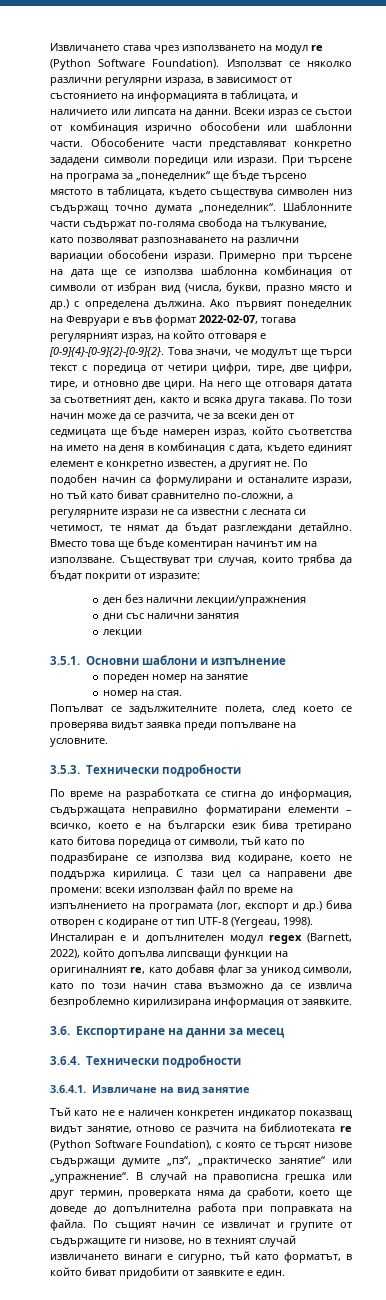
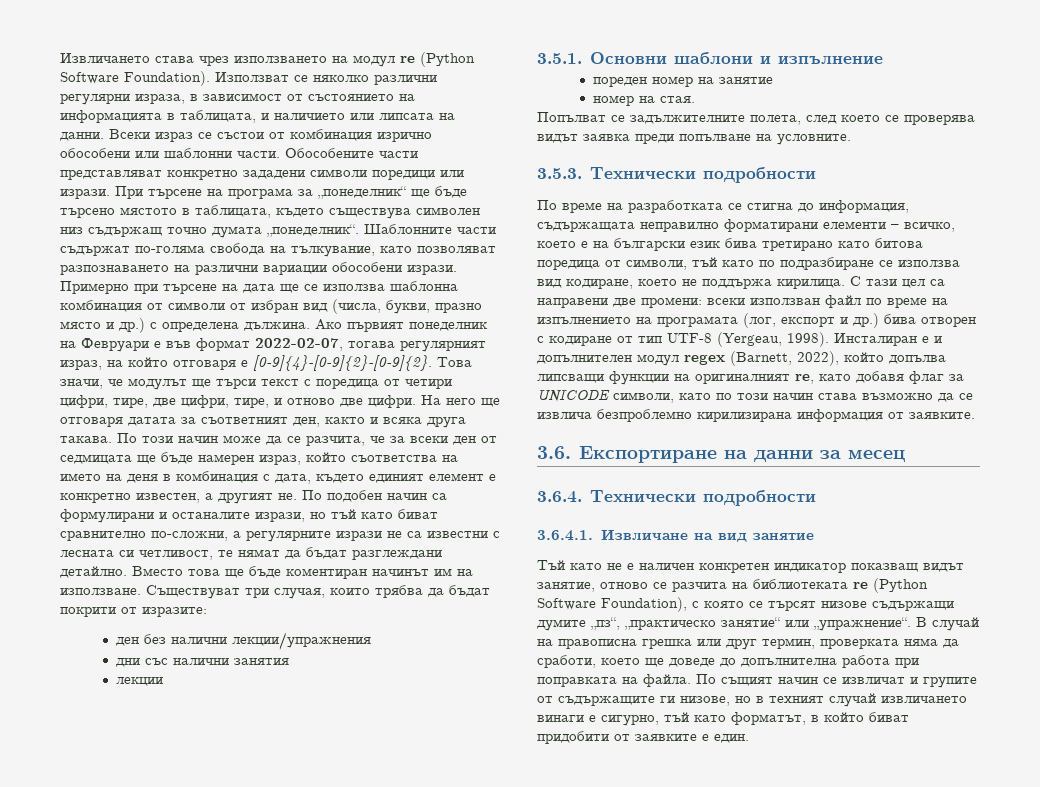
[92,381,196,390] отновно две цири. -> [287,395,416,408] отново две цифри.
[50,525,103,532] четимост, -> [139,550,213,560] четливост,
[260,967,301,976] уникод -> [537,390,610,402] UNICODE

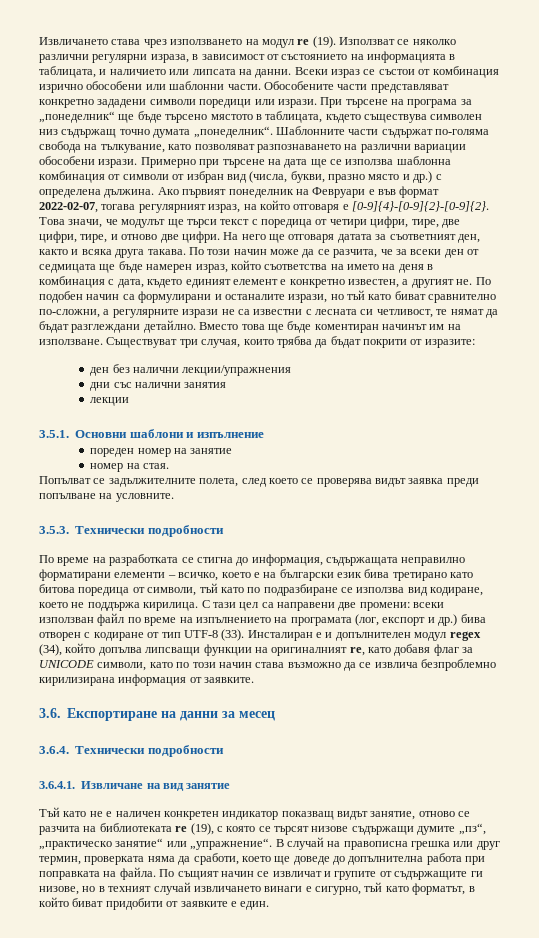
[420,52,475,67] [60,71,210,86] (Python Software Foundation). -> [312,36,336,48] (19).
[717,332,829,347] (Yergeau, 1998). -> [221,629,245,641] (33).
[730,351,839,366] (Barnett, 2022), -> [39,644,62,656] (34),
[873,578,928,593] [537,597,687,612] (Python Software Foundation), -> [190,823,214,835] (19),

